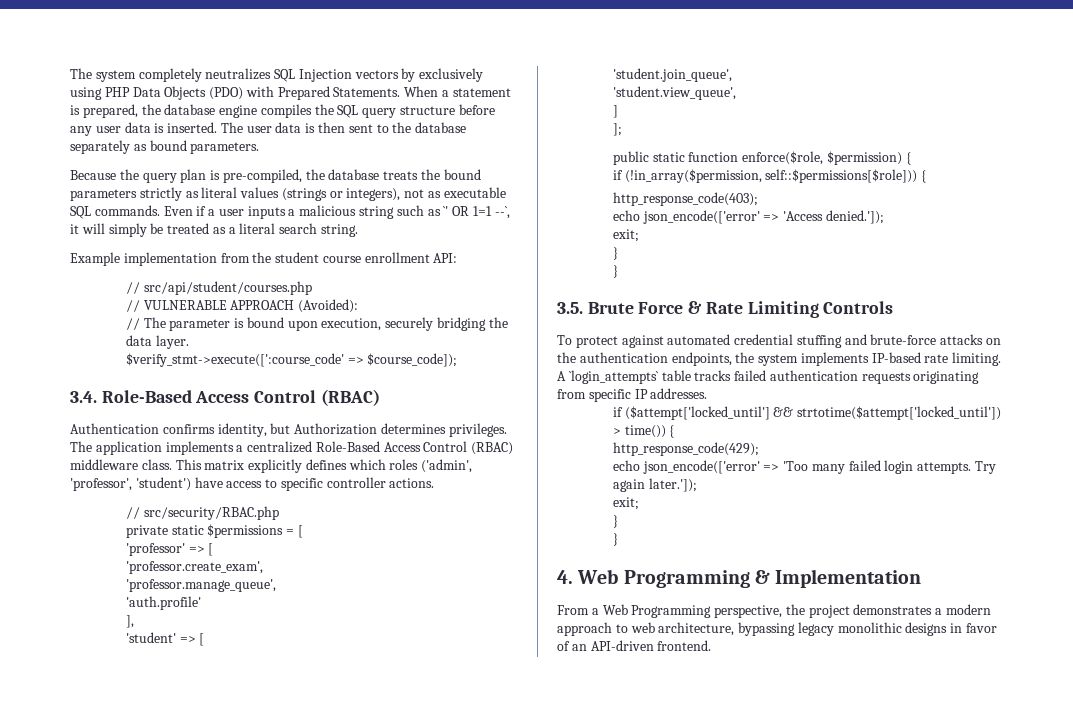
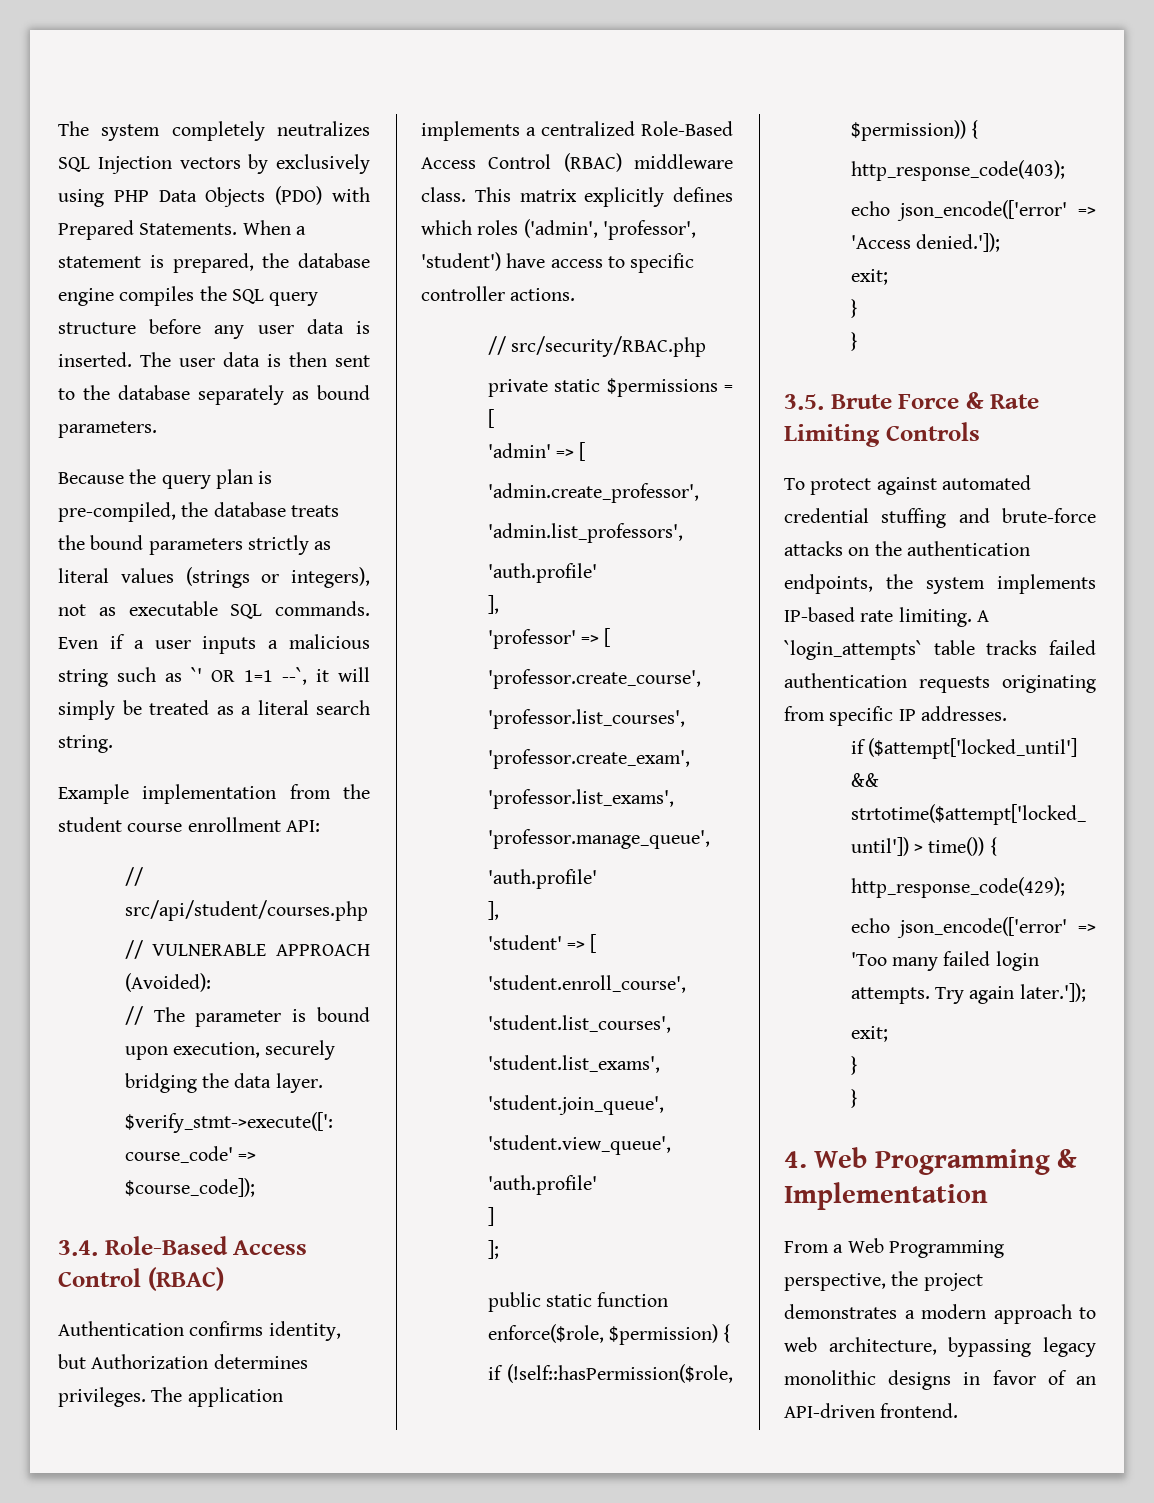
(303, 531) none -> [487,442,586,461] [487,483,699,503] [487,523,683,543] [487,563,597,583] [487,595,499,614] // 'admin' => [ // 'admin.create_professor', // 'admin.list_professors', // 'auth.profile' // ],
(214, 549) none -> [487,669,701,689] [487,709,685,729] // 'professor.create_course', // 'professor.list_courses',
(263, 567) none -> [487,789,674,809] // 'professor.list_exams',
(205, 639) none -> [487,975,686,993] [487,1015,671,1033] [487,1055,660,1073] // 'student.enroll_course', // 'student.list_courses', // 'student.list_exams',
(736, 93) none -> [487,1175,597,1195] // 'auth.profile'
[624,169,918,183] (!in_array($permission, self::$permissions[$role])) -> [507,1364,733,1383] [850,120,966,141] (!self::hasPermission($role, $permission))

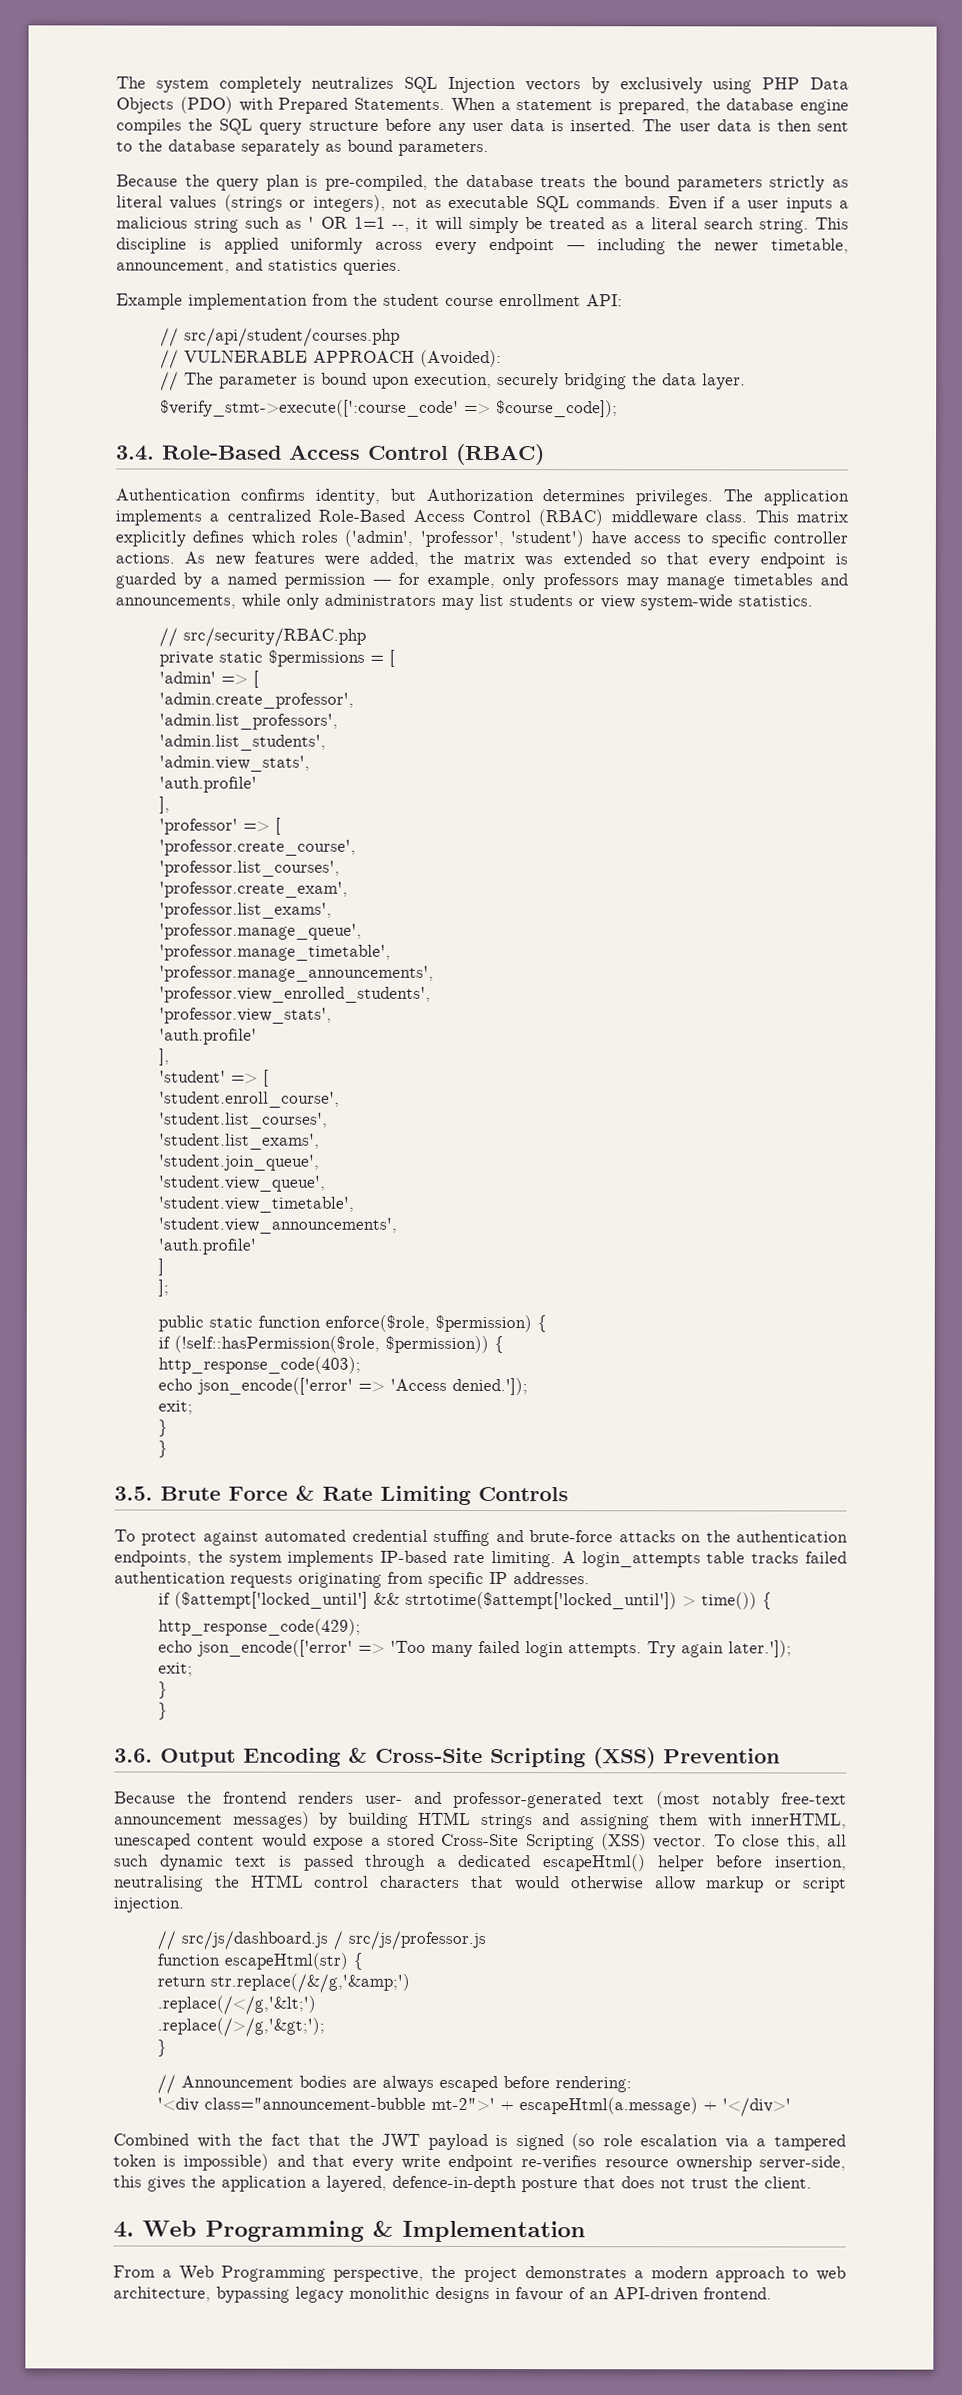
[191,667,202,682] `' -> [308,216,315,229] '
[282,667,307,685] --`, -> [391,224,410,232] --,
(113, 744) none -> [814,217,849,230] [116,237,850,255] [116,258,402,275] This discipline is applied uniformly across every endpoint — including the newer timetable, announcement, and statistics queries.
(576, 294) none -> [184,551,849,569] [115,572,848,590] [115,593,813,611] As new features were added, the matrix was extended so that every endpoint is guarded by a named permission — for example, only professors may manage timetables and announcements, while only administrators may list students or view system-wide statistics.
(683, 533) none -> [159,734,327,751] [159,755,311,772] // 'admin.list_students', // 'admin.view_stats',
(710, 839) none -> [159,944,392,961] [159,965,435,982] [159,986,432,1003] [159,1007,333,1024] // 'professor.manage_timetable', // 'professor.manage_announcements', // 'professor.view_enrolled_students', // 'professor.view_stats',
(671, 1145) none -> [158,1196,356,1213] [158,1217,398,1234] // 'student.view_timetable', // 'student.view_announcements',
[784,640,922,660] `login_attempts` -> [581,1551,701,1568] login_attempts
(858, 1098) none -> [114,1747,780,1769] [114,1791,847,1809] [114,1811,847,1830] [114,1833,847,1851] [114,1854,847,1872] [114,1874,848,1893] [114,1897,185,1913] [157,1930,487,1951] [157,1952,364,1970] [157,1973,411,1993] [157,1995,317,2015] [157,2017,326,2037] [157,2039,168,2057] [157,2074,633,2094] [157,2097,792,2117] [113,2133,846,2151] [113,2153,846,2172] [113,2175,812,2193] // 3.6. Output Encoding & Cross-Site Scripting (XSS) Prevention // Because the frontend renders user- and professor-generated text (most notably free-text announcement messages) by building HTML strings and assigning them with innerHTML, unescaped content would expose a stored Cross-Site Scripting (XSS) vector. To close this, all such dynamic text is passed through a dedicated escapeHtml() helper before insertion, neutralising the HTML control characters that would otherwise allow markup or script injection. // // src/js/dashboard.js / src/js/professor.js // function escapeHtml(str) { // return str.replace(/&/g,'&amp;') // .replace(/</g,'&lt;') // .replace(/>/g,'&gt;'); // } // // Announcement bodies are always escaped before rendering: // '<div class="announcement-bubble mt-2">' + escapeHtml(a.message) + '</div>' // Combined with the fact that the JWT payload is signed (so role escalation via a tampered token is impossible) and that every write endpoint re-verifies resource ownership server-side, this gives the application a layered, defence-in-depth posture that does not trust the client.
[992,1370,1036,1385] favor -> [515,2287,564,2302] favour

